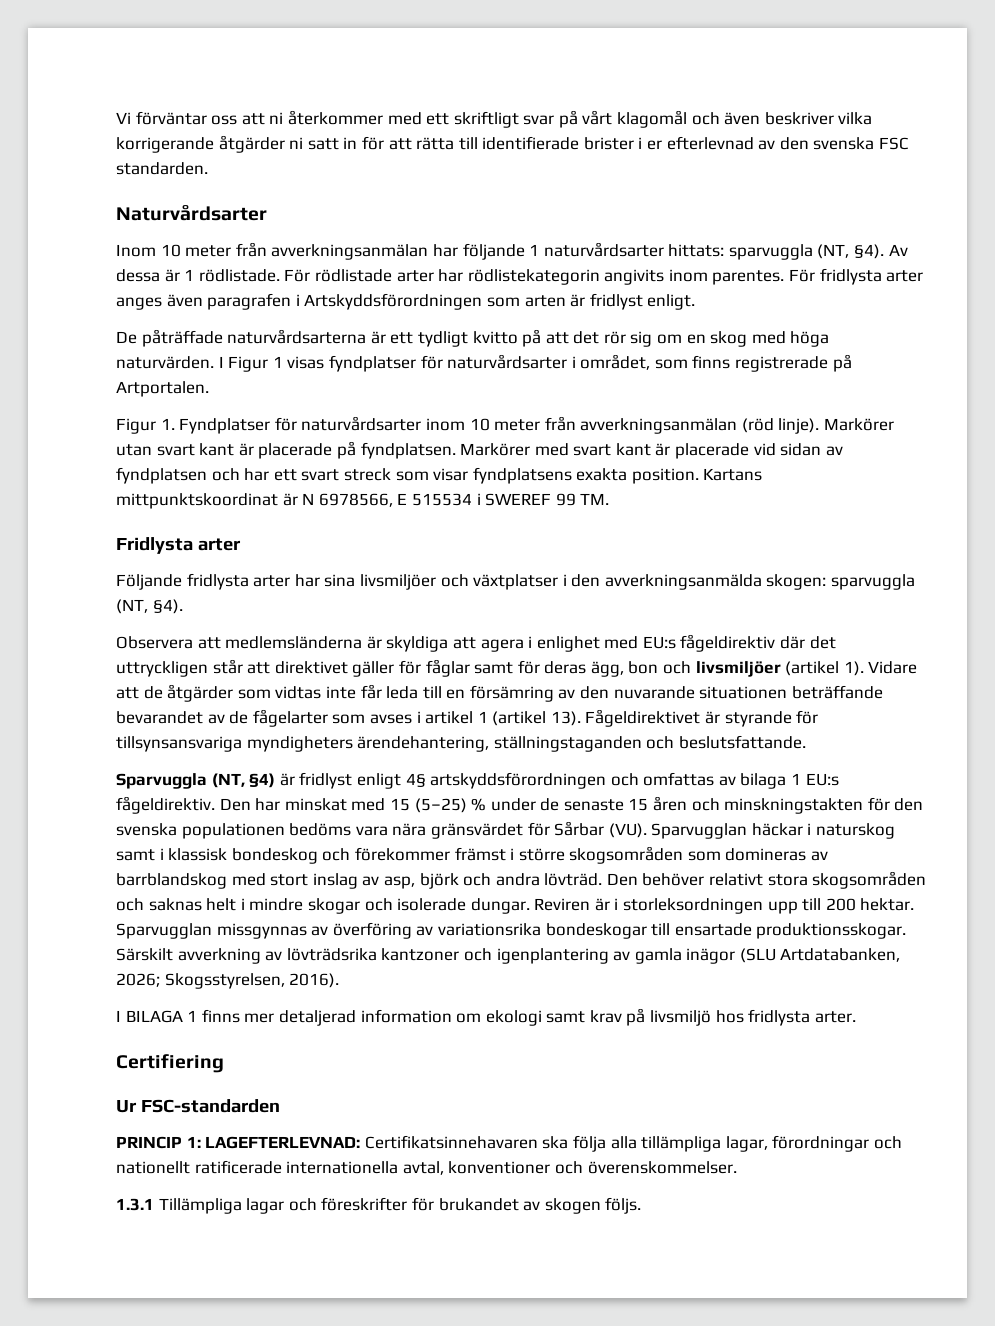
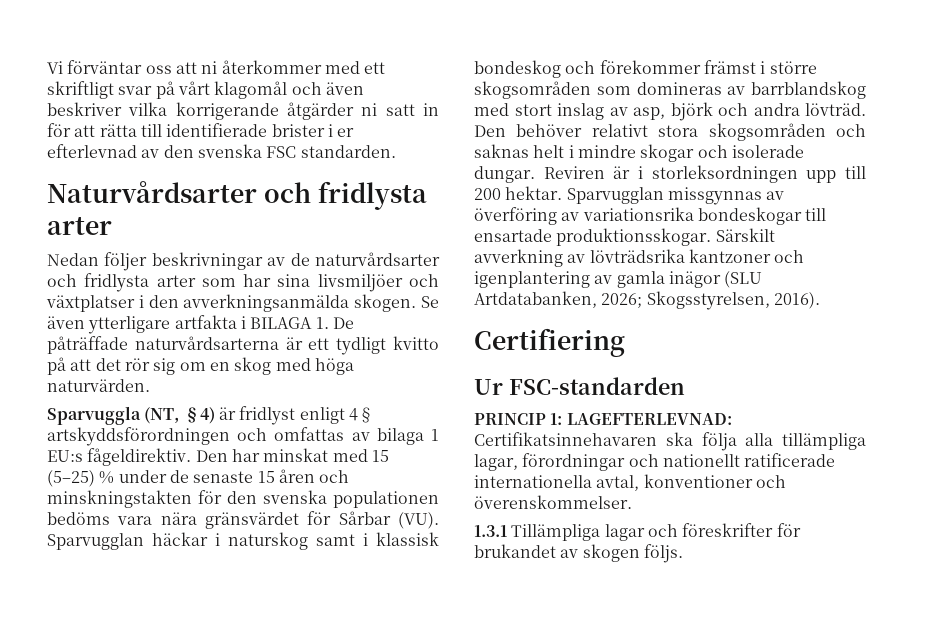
[116,242,908,260] [116,268,924,285] [116,293,696,310] // Inom 10 meter från avverkningsanmälan har följande 1 naturvårdsarter hittats: sparvuggla (NT, §4). Av dessa är 1 rödlistade. För rödlistade arter har rödlistekategorin angivits inom parentes. För fridlysta arter anges även paragrafen i Artskyddsförordningen som arten är fridlyst enligt. // -> [263,181,427,210] [47,217,112,235] [47,252,441,271] [47,273,439,292] [46,294,440,312] [47,315,329,334] och fridlysta arter // Nedan följer beskrivningar av de naturvårdsarter och fridlysta arter som har sina livsmiljöer och växtplatser i den avverkningsanmälda skogen. Se även ytterligare artfakta i BILAGA 1.
[218,354,852,372] [116,381,209,397] [116,416,895,434] [116,441,843,459] [116,467,763,484] [116,493,610,509] [116,537,241,554] [116,573,916,590] [116,599,183,614] [116,634,836,652] [116,659,918,677] [116,684,883,702] [116,709,819,727] [116,735,806,752] I Figur 1 visas fyndplatser för naturvårdsarter i området, som finns registrerade på Artportalen. // Figur 1. Fyndplatser för naturvårdsarter inom 10 meter från avverkningsanmälan (röd linje). Markörer utan svart kant är placerade på fyndplatsen. Markörer med svart kant är placerade vid sidan av fyndplatsen och har ett svart streck som visar fyndplatsens exakta position. Kartans mittpunktskoordinat är N 6978566, E 515534 i SWEREF 99 TM. // Fridlysta arter // Följande fridlysta arter har sina livsmiljöer och växtplatser i den avverkningsanmälda skogen: sparvuggla (NT, §4). // Observera att medlemsländerna är skyldiga att agera i enlighet med EU:s fågeldirektiv där det uttryckligen står att direktivet gäller för fåglar samt för deras ägg, bon och livsmiljöer (artikel 1). Vidare att de åtgärder som vidtas inte får leda till en försämring av den nuvarande situationen beträffande bevarandet av de fågelarter som avses i artikel 1 (artikel 13). Fågeldirektivet är styrande för tillsynsansvariga myndigheters ärendehantering, ställningstaganden och beslutsfattande. -> (150, 385) none
[116,1008,856,1026] // I BILAGA 1 finns mer detaljerad information om ekologi samt krav på livsmiljö hos fridlysta arter. -> (820, 300) none

